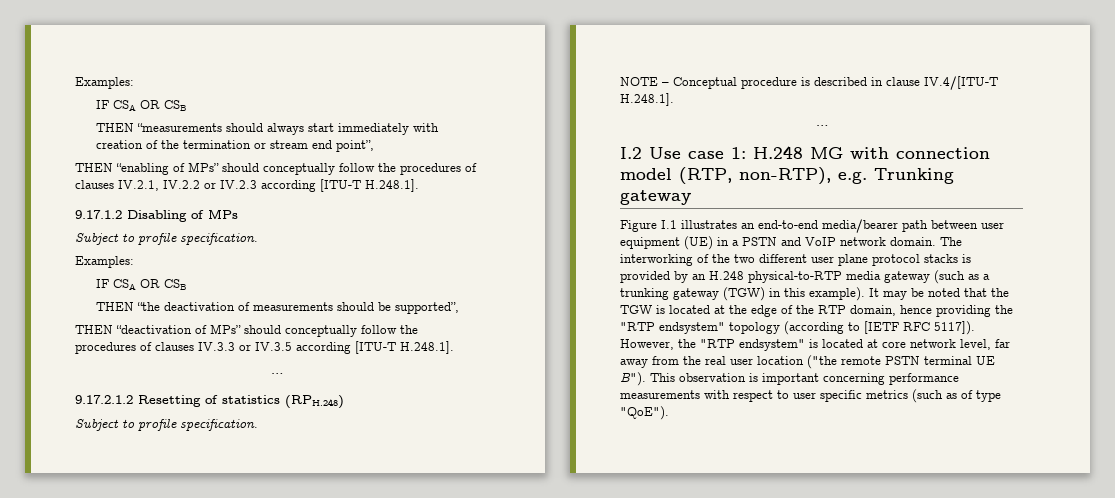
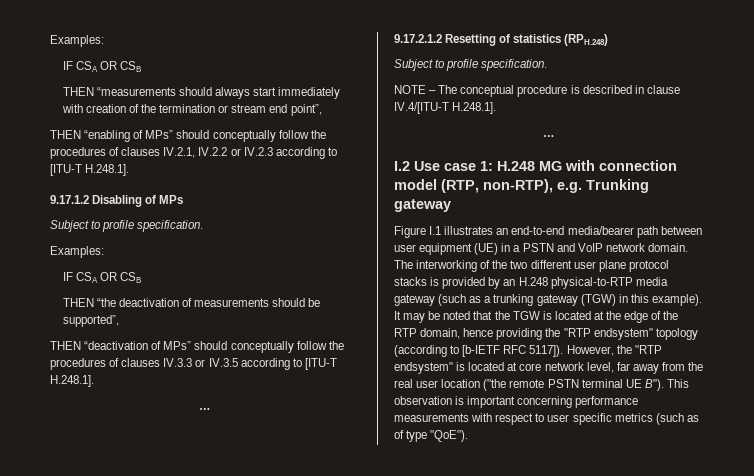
(316, 186) none -> [327,147,337,156] to
(351, 348) none -> [292,358,302,367] to
[673,77,737,89] Conceptual -> [438,85,515,97] The conceptual
[864,321,899,334] [IETF -> [462,345,501,357] [b-IETF

